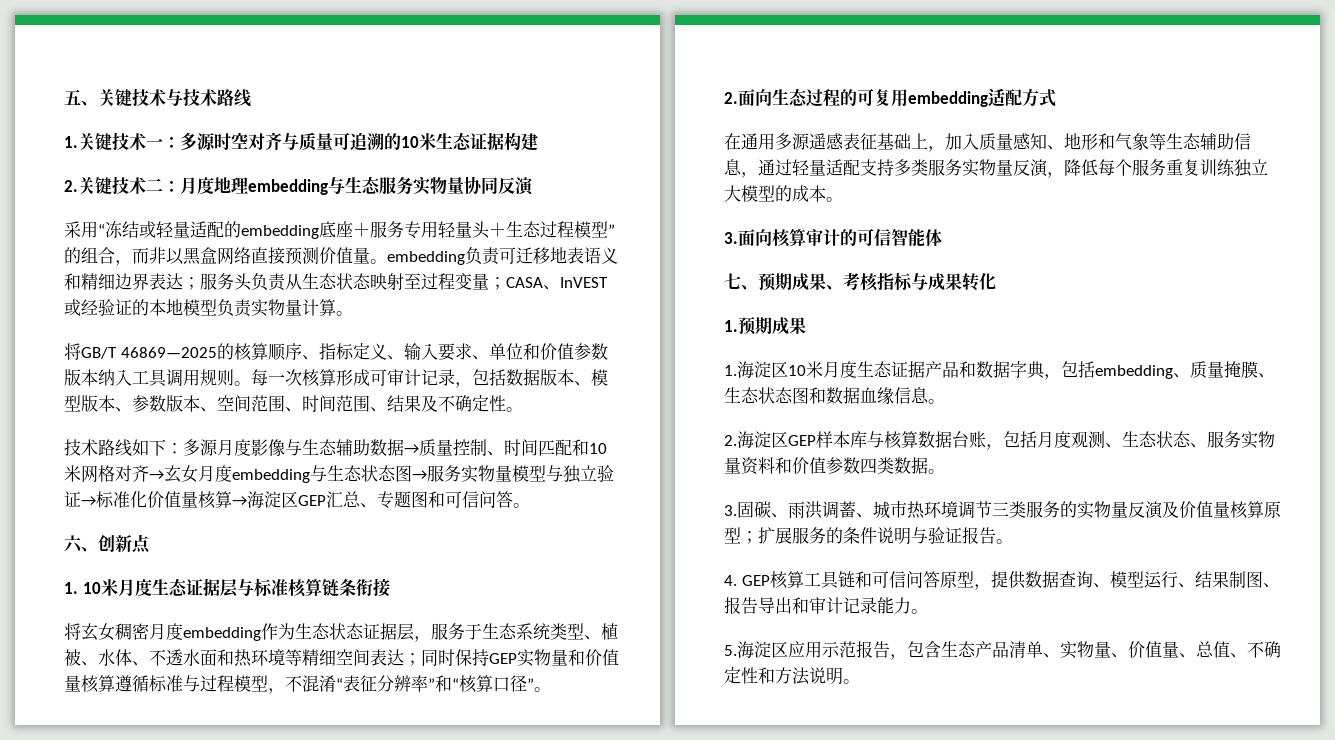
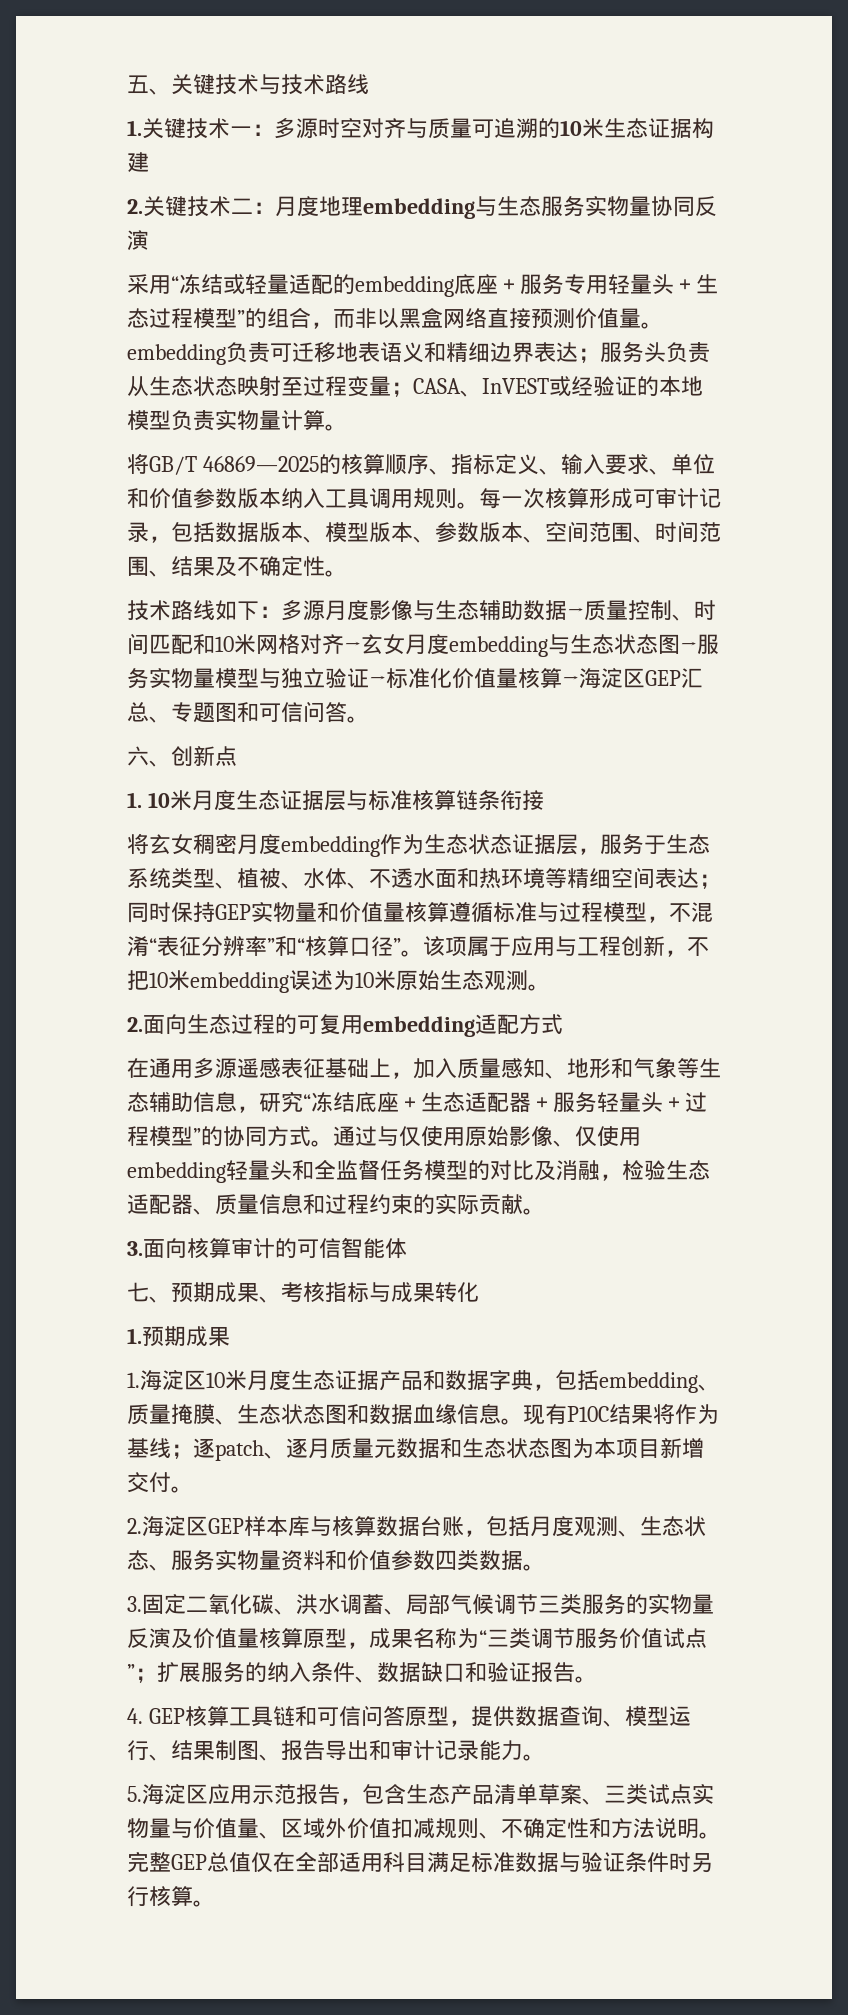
(551, 689) none -> [423,936,709,957] [127,970,550,993] 该项属于应用与工程创新，不把10米embedding误述为10米原始生态观测。
[758,159,1268,178] [724,185,826,202] 通过轻量适配支持多类服务实物量反演，降低每个服务重复训练独立大模型的成本 -> [259,1091,707,1113] [127,1126,641,1147] [127,1160,710,1183] [127,1193,523,1215] 研究“冻结底座＋生态适配器＋服务轻量头＋过程模型”的协同方式。通过与仅使用原始影像、仅使用embedding轻量头和全监督任务模型的对比及消融，检验生态适配器、质量信息和过程约束的实际贡献
(945, 401) none -> [523,1403,719,1425] [127,1438,704,1461] [127,1472,193,1493] 现有P10C结果将作为基线；逐patch、逐月质量元数据和生态状态图为本项目新增交付。
[754,501,958,519] 碳、雨洪调蓄、城市热环境 -> [164,1593,494,1615] 定二氧化碳、洪水调蓄、局部气候
[741,527,928,545] ；扩展服务的条件说明与 -> [347,1628,707,1649] [127,1662,487,1683] ，成果名称为“三类调节服务价值试点”；扩展服务的纳入条件、数据缺口和
[1043,641,1230,659] 、实物量、价值量、总值 -> [538,1784,714,1805] [127,1818,479,1839] 草案、三类试点实物量与价值量、区域外价值扣减规则
(860, 681) none -> [127,1851,713,1873] [127,1886,215,1907] 完整GEP总值仅在全部适用科目满足标准数据与验证条件时另行核算。

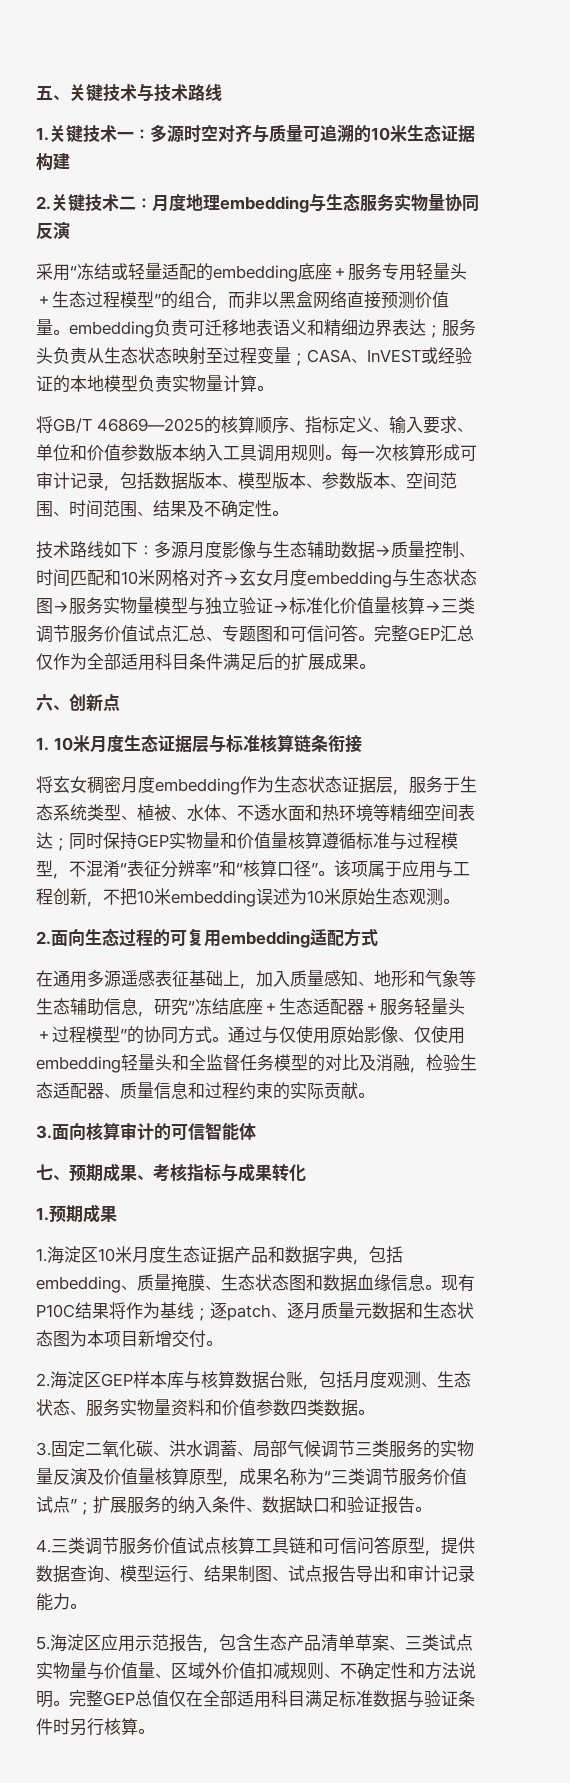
[579,668,681,688] 海淀区GEP -> [441,597,475,614] [36,625,172,643] 三类调节服务价值试点
(369, 719) none -> [374,625,474,642] [36,653,375,671] 完整GEP汇总仅作为全部适用科目条件满足后的扩展成果。
[148,1708,185,1724] GEP -> [51,1537,221,1555] 三类调节服务价值试点
(281, 1757) none -> [288,1565,322,1582] 试点

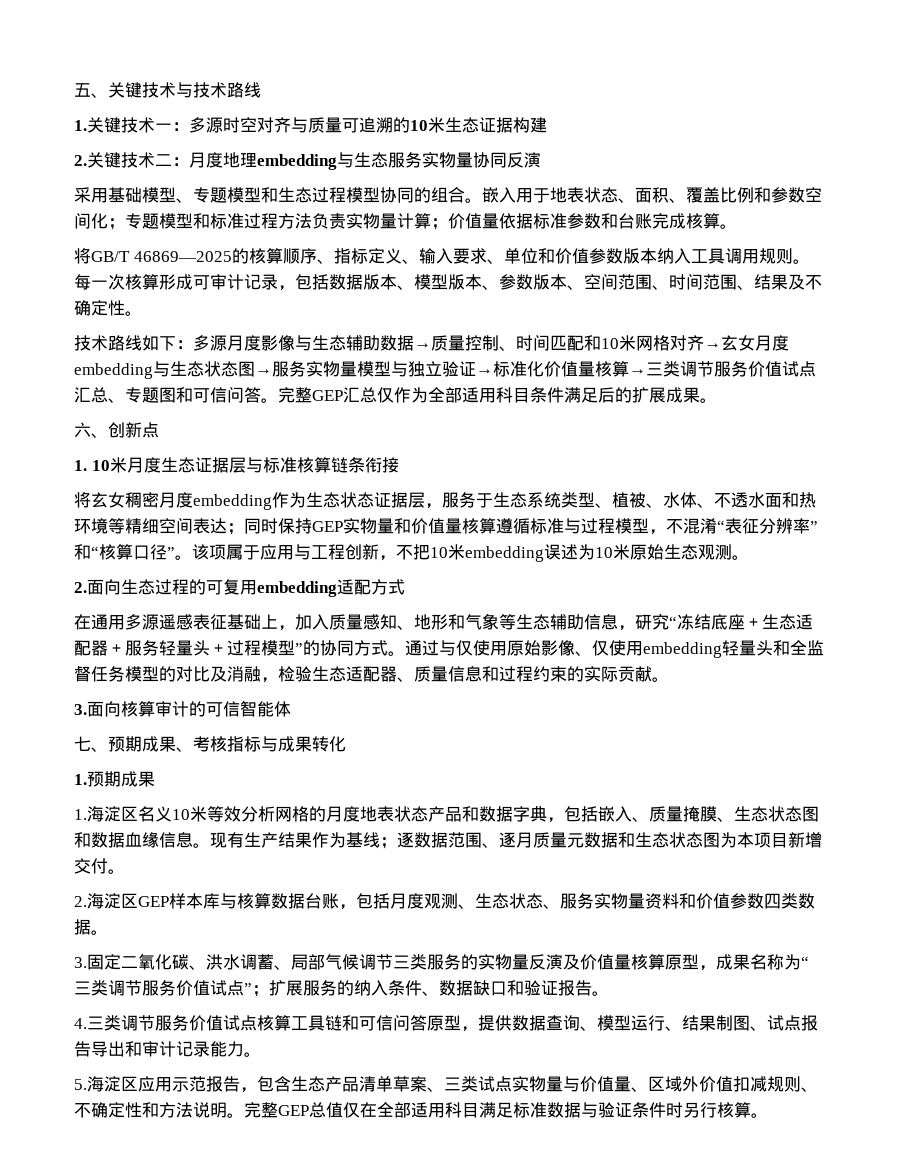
[70,263,467,282] [36,291,449,310] [36,319,476,338] [36,347,472,366] [36,375,240,393] “冻结或轻量适配的embedding底座＋服务专用轻量头＋生态过程模型”的组合，而非以黑盒网络直接预测价值量。embedding负责可迁移地表语义和精细边界表达；服务头负责从生态状态映射至过程变量；CASA、InVEST或经验证的本地模型负责实物量计 -> [108,187,822,203] [74,213,703,230] 基础模型、专题模型和生态过程模型协同的组合。嵌入用于地表状态、面积、覆盖比例和参数空间化；专题模型和标准过程方法负责实物量计算；价值量依据标准参数和台账完成核
[98,1246,234,1264] 10米月度生态证据 -> [138,806,428,822] 名义10米等效分析网格的月度地表状态
[36,1276,121,1293] embedding -> [598,806,632,822] 嵌入
[36,1302,126,1319] P10C结果将 -> [244,832,312,848] 生产结果
[227,1304,271,1321] patch -> [414,832,482,848] 数据范围

